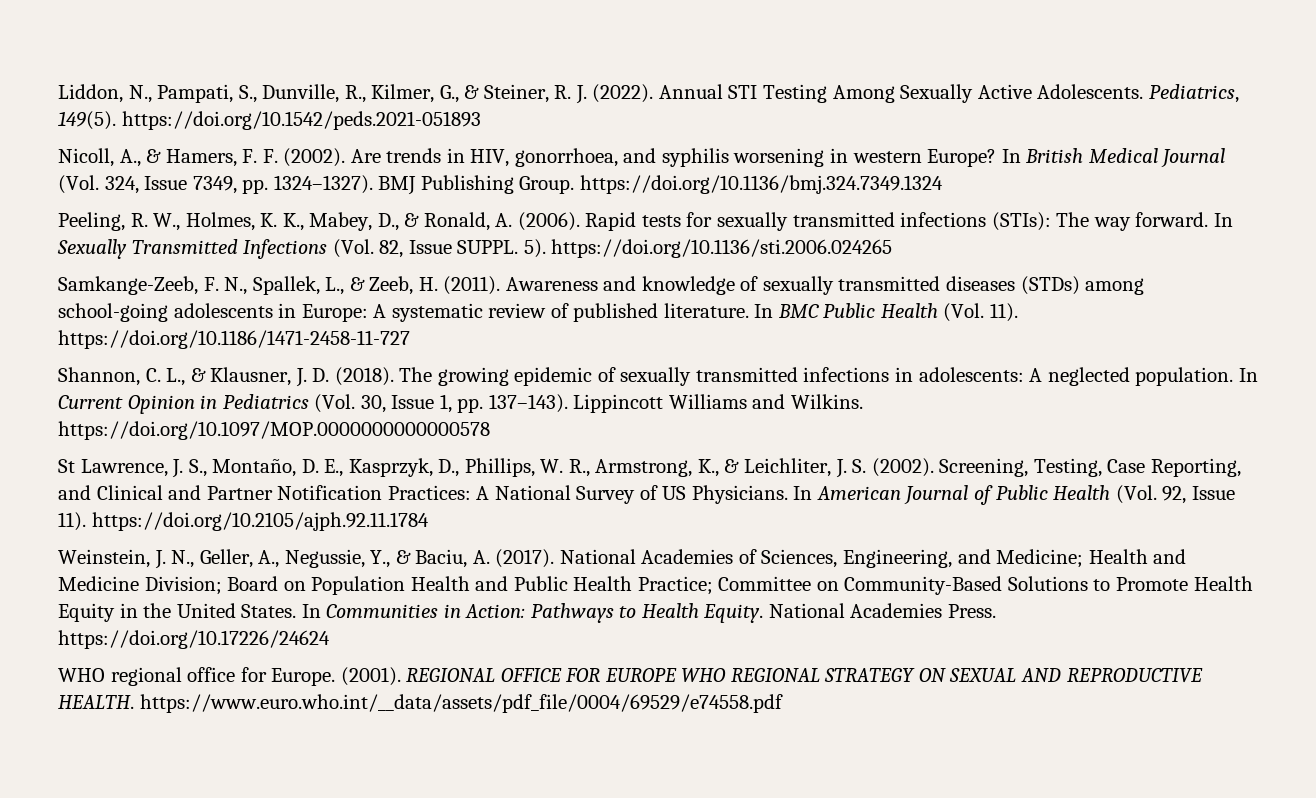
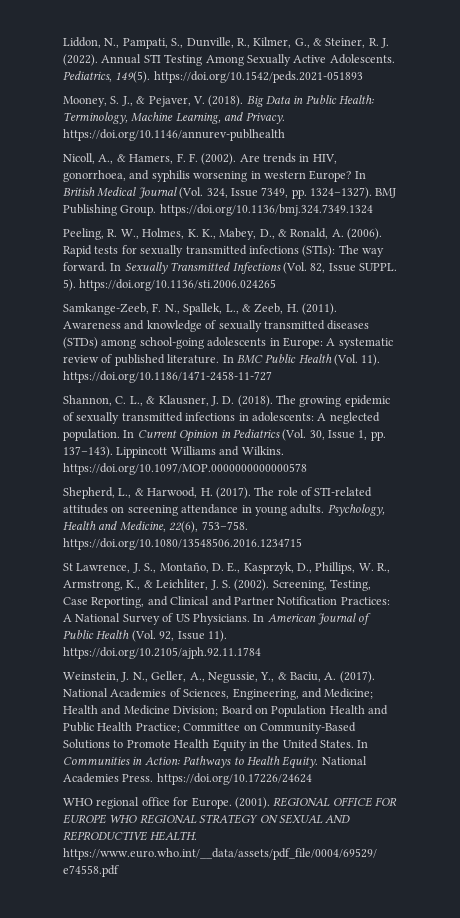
(481, 120) none -> [63,95,375,107] [63,112,285,124] [63,129,285,141] // Mooney, S. J., & Pejaver, V. (2018). Big Data in Public Health: Terminology, Machine Learning, and Privacy. https://doi.org/10.1146/annurev-publhealth
(490, 430) none -> [63,487,373,499] [63,504,385,516] [63,521,248,533] [63,538,302,550] // Shepherd, L., & Harwood, H. (2017). The role of STI-related attitudes on screening attendance in young adults. Psychology, Health and Medicine, 22(6), 753–758. https://doi.org/10.1080/13548506.2016.1234715

